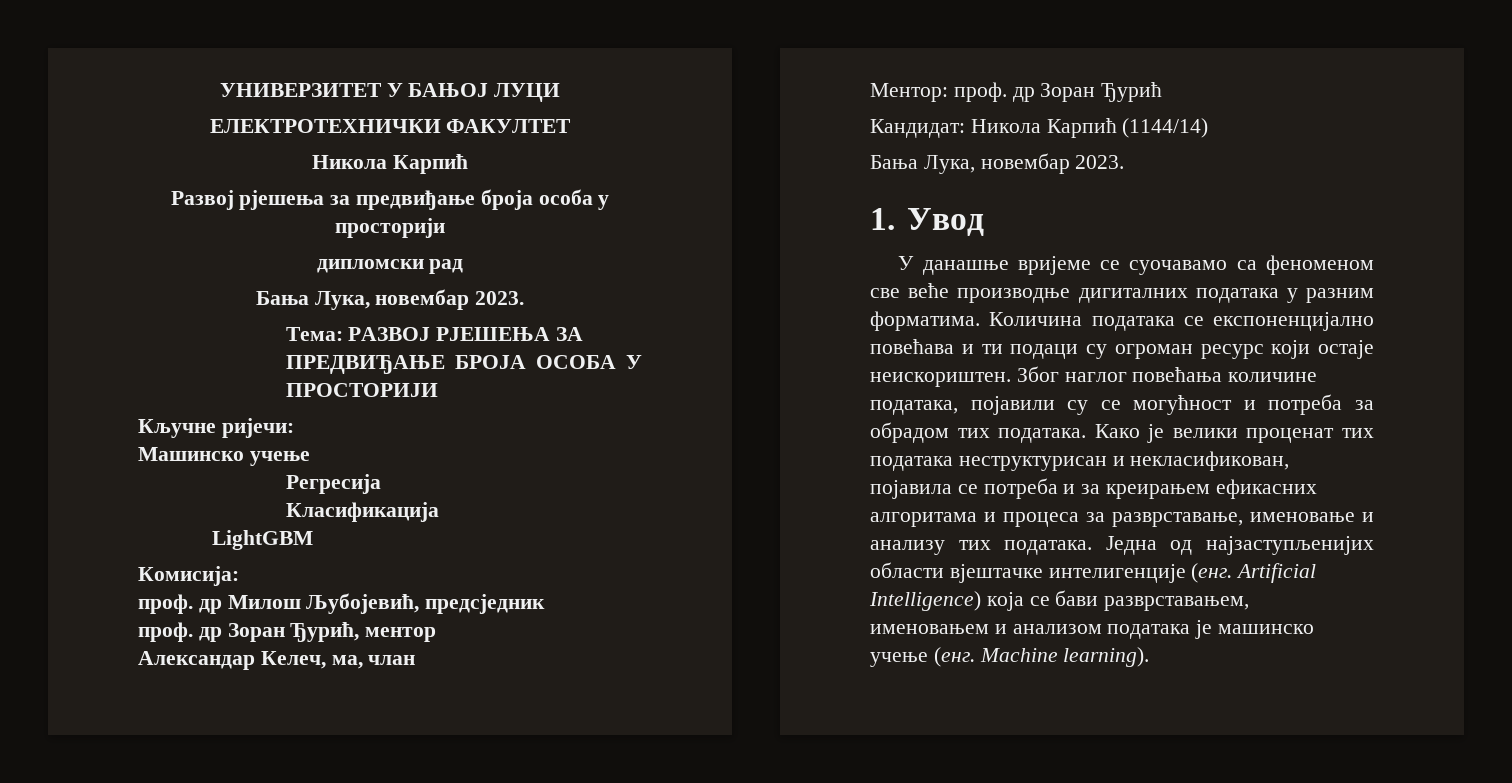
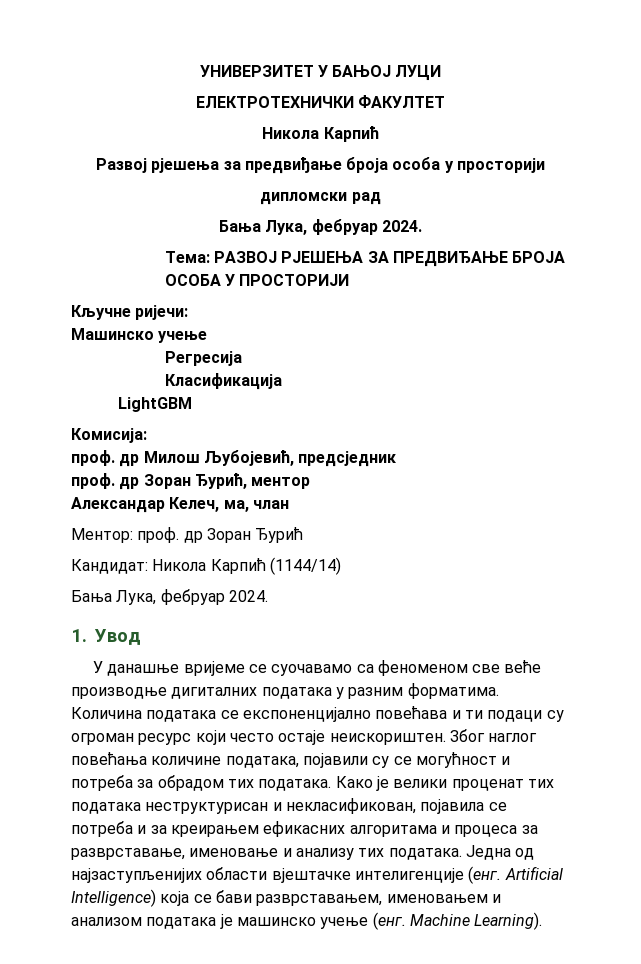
[375,289,525,310] новембар 2023. -> [311,219,422,235] фебруар 2024.
[980,153,1125,174] новембар 2023. -> [160,589,268,605] фебруар 2024.
(1311, 349) none -> [229,733,274,742] често
[1063,647,1150,667] learning). -> [474,912,543,930] Learning).

